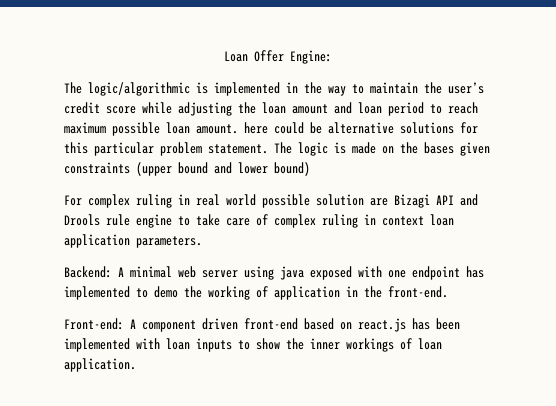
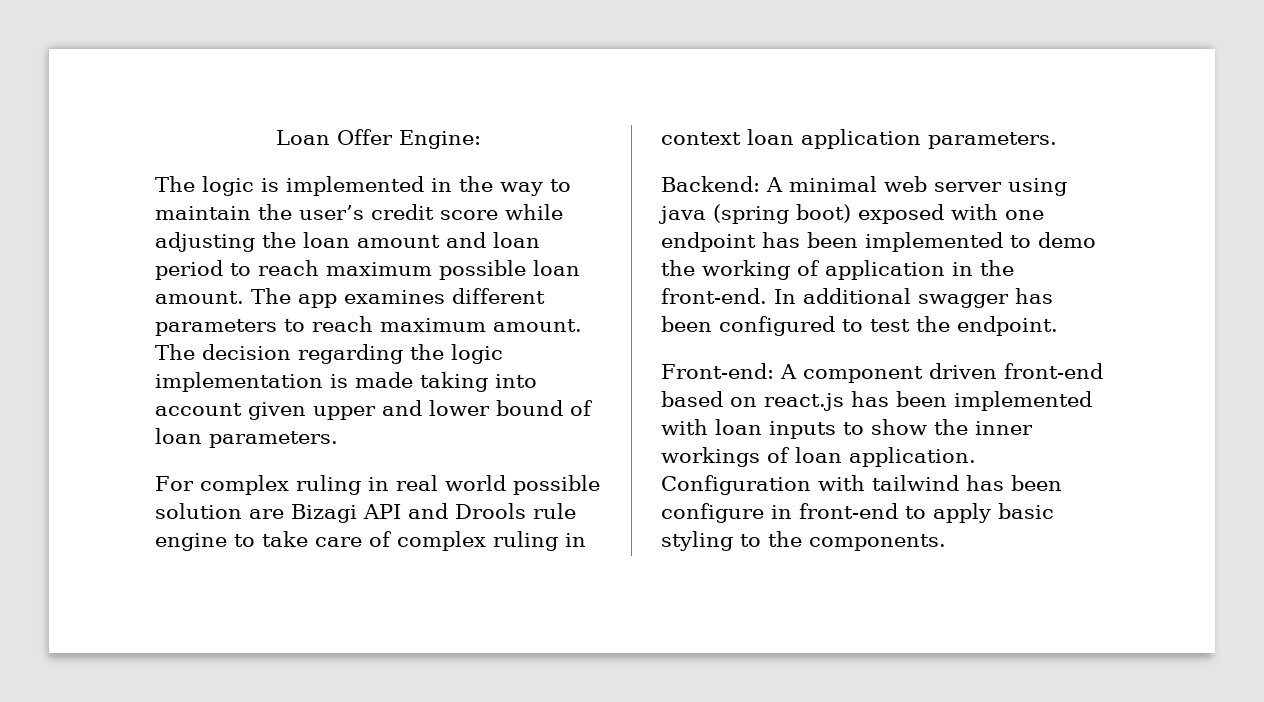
[88,82,190,96] logic/algorithmic -> [202,176,254,196] logic
[244,122,478,134] [64,142,490,156] [64,162,310,176] here could be alternative solutions for this particular problem statement. The logic is made on the bases given constraints (upper bound and lower bound) -> [251,288,545,308] [155,316,582,336] [155,344,503,364] [155,372,537,392] [155,400,593,420] [155,428,338,448] The app examines different parameters to reach maximum amount. The decision regarding the logic implementation is made taking into account given upper and lower bound of loan parameters.
(304, 273) none -> [713,204,851,224] (spring boot)
(484, 272) none -> [807,232,858,248] been
(448, 292) none -> [774,288,1053,308] [661,316,1058,336] In additional swagger has been configured to test the endpoint.
(136, 365) none -> [661,475,1062,495] [661,503,1054,523] [661,531,946,551] Configuration with tailwind has been configure in front-end to apply basic styling to the components.

